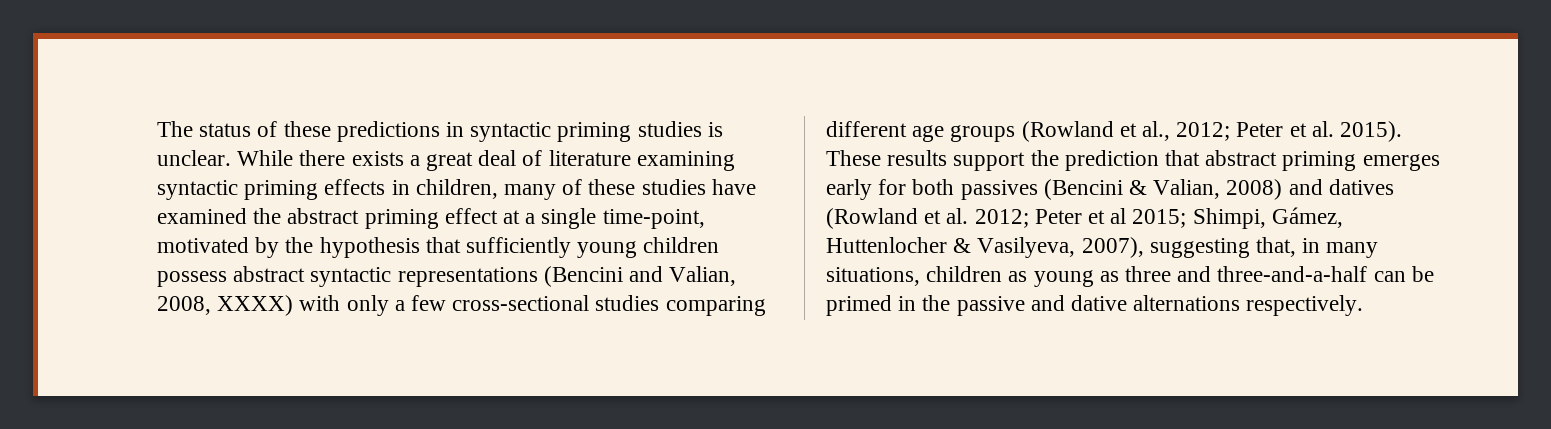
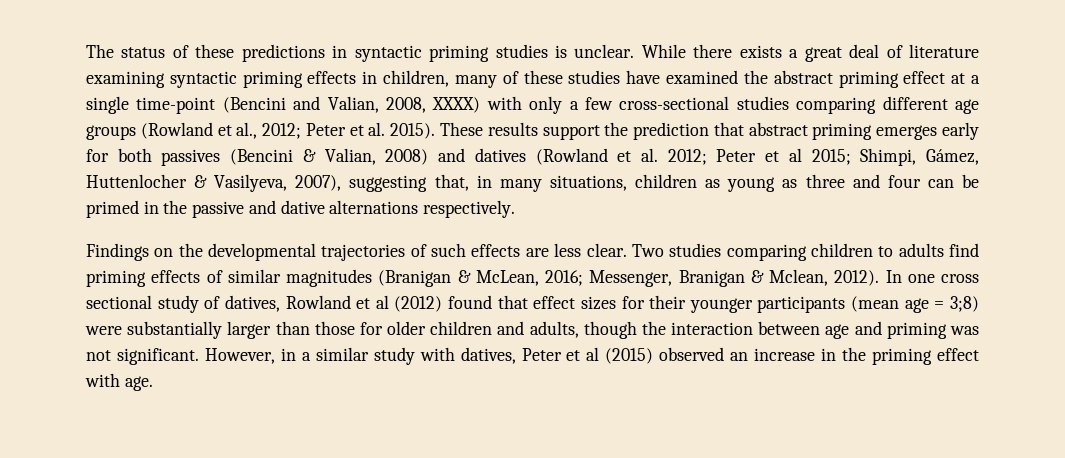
[602,209,705,229] [157,237,720,258] [157,266,538,287] time-point, motivated by the hypothesis that sufficiently young children possess abstract syntactic representations -> [136,97,216,114] time-point
[1217,266,1368,282] three-and-a-half -> [887,175,921,188] four
(1364, 305) none -> [86,243,980,261] [86,269,979,287] [86,295,980,313] [85,321,979,339] [86,347,979,365] [85,373,153,391] // Findings on the developmental trajectories of such effects are less clear. Two studies comparing children to adults find priming effects of similar magnitudes (Branigan & McLean, 2016; Messenger, Branigan & Mclean, 2012). In one cross sectional study of datives, Rowland et al (2012) found that effect sizes for their younger participants (mean age = 3;8) were substantially larger than those for older children and adults, though the interaction between age and priming was not significant. However, in a similar study with datives, Peter et al (2015) observed an increase in the priming effect with age.

